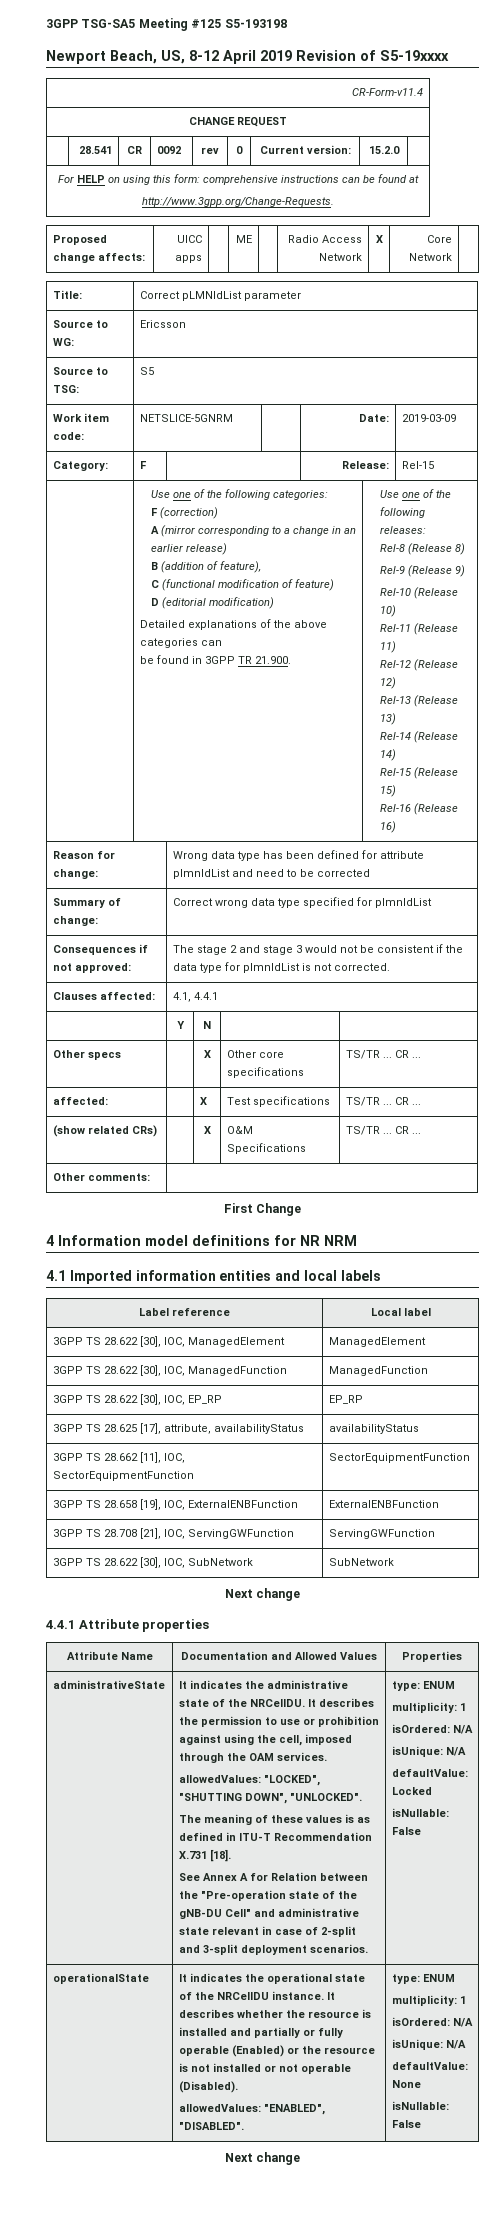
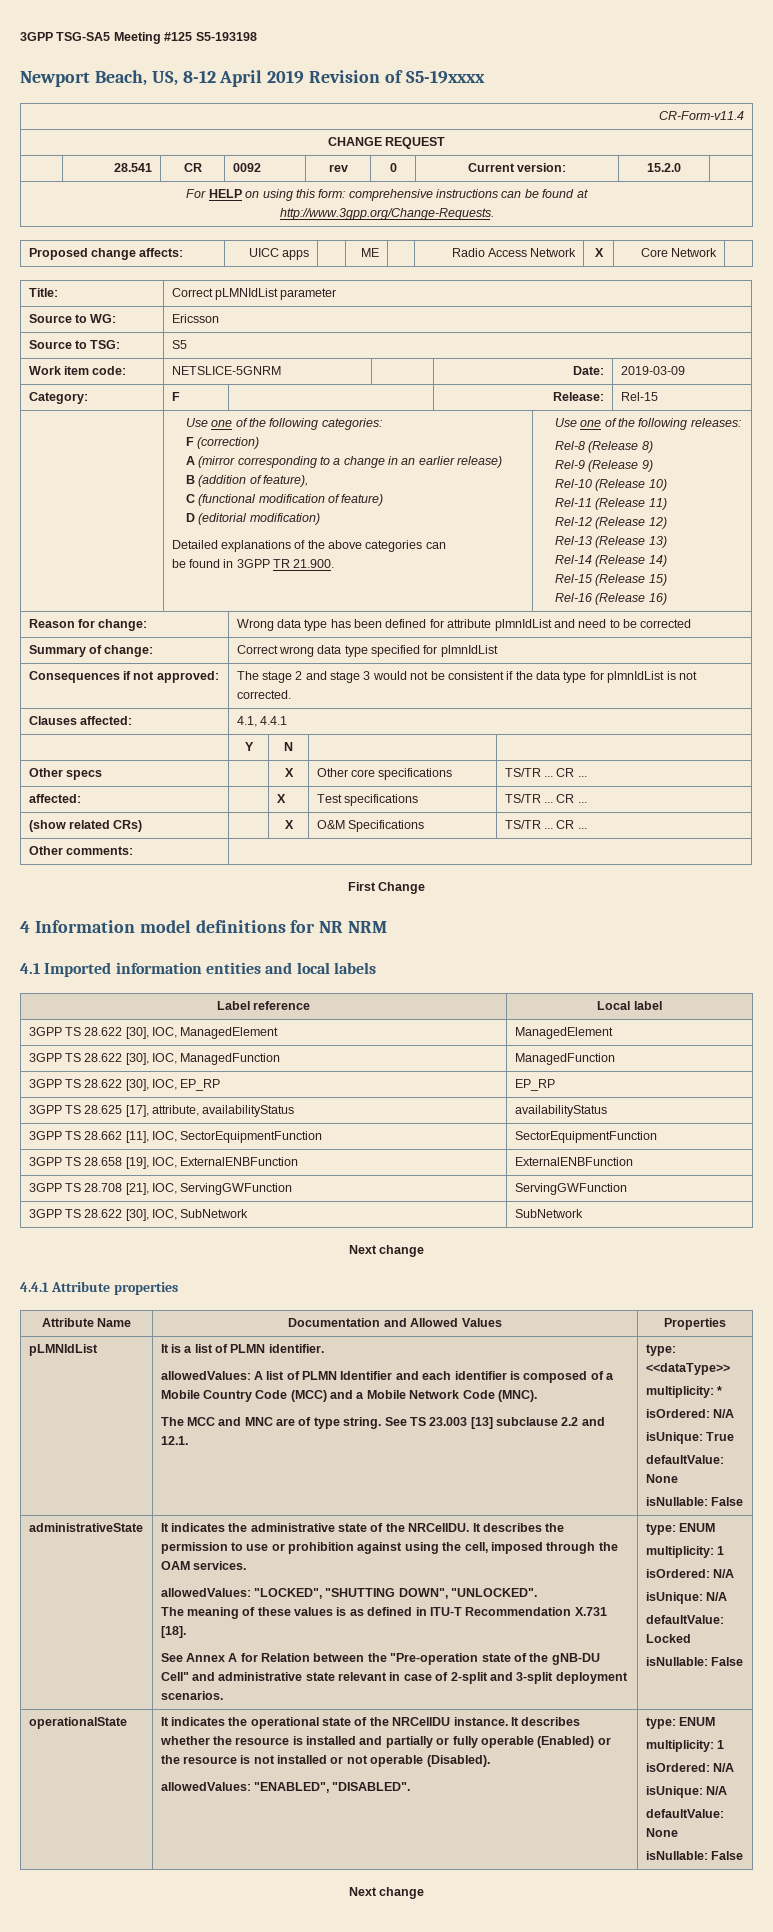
(462, 1656) none -> [28,1344,98,1356] [160,1344,324,1353] [160,1371,615,1383] [160,1390,537,1402] [160,1417,605,1429] [160,1436,188,1445] [645,1344,676,1356] [645,1363,730,1375] [645,1386,722,1398] [645,1409,734,1418] [645,1432,734,1444] [645,1455,724,1464] [645,1474,678,1483] [645,1497,743,1506] // pLMNIdList | It is a list of PLMN identifier. // allowedValues: A list of PLMN Identifier and each identifier is composed of a Mobile Country Code (MCC) and a Mobile Network Code (MNC). // The MCC and MNC are of type string. See TS 23.003 [13] subclause 2.2 and 12.1. | type: <<dataType>> // multiplicity: * // isOrdered: N/A // isUnique: True // defaultValue: None // isNullable: False

